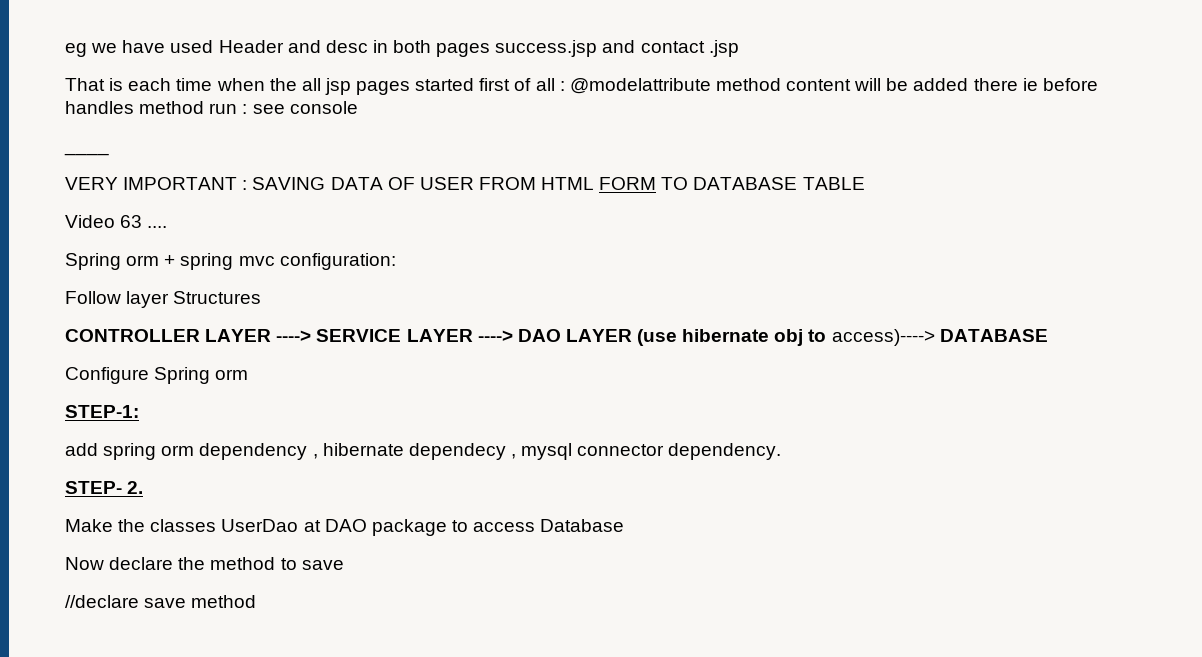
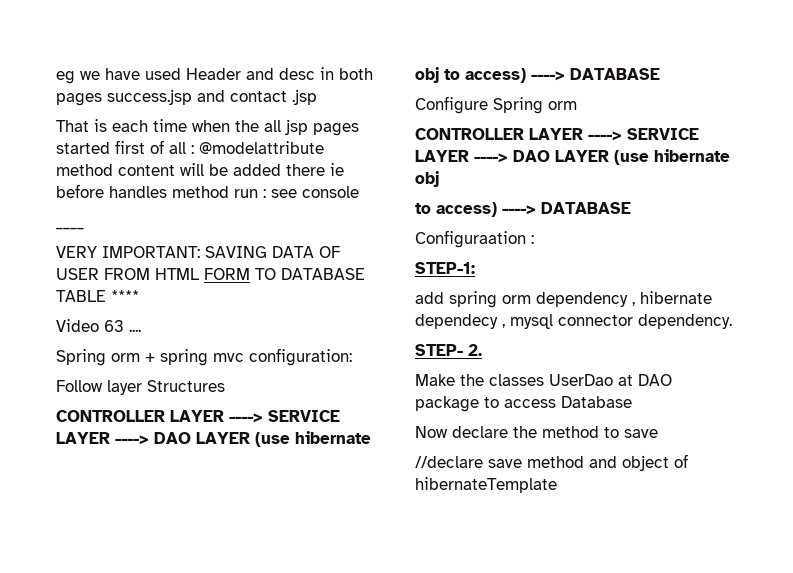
[123,177,248,190] IMPORTANT : -> [102,246,200,258] IMPORTANT:
(865, 183) none -> [111,290,139,302] ****
[831,329,935,346] access)----> -> [465,68,565,83] access) ---->
(249, 374) none -> [415,128,699,141] [415,149,730,165] [415,171,439,187] [415,202,631,217] [415,230,534,248] // CONTROLLER LAYER ----> SERVICE LAYER ----> DAO LAYER (use hibernate obj // to access) ----> DATABASE // Configuraation :
(257, 601) none -> [589,454,688,471] [415,477,557,493] and object of hibernateTemplate

